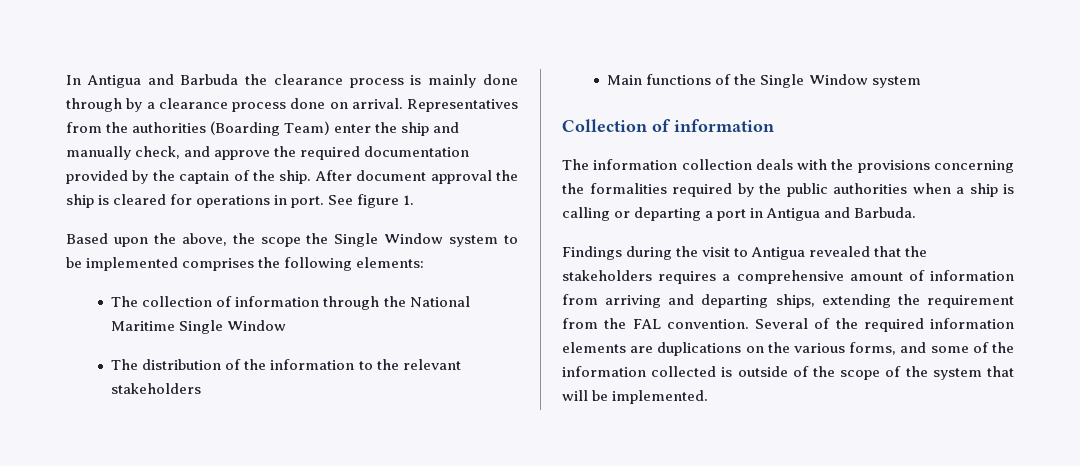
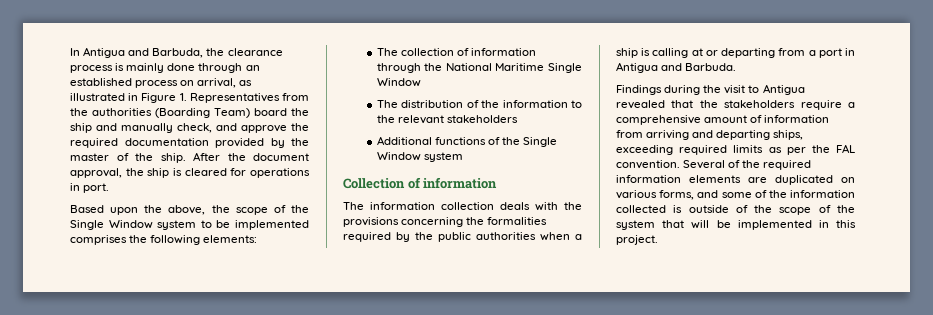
[180,74,239,85] Barbuda -> [152,48,204,58] Barbuda,
[126,98,403,112] by a clearance process done on arrival. -> [245,65,260,71] [70,78,253,88] [70,93,187,103] an established process on arrival, as illustrated in Figure 1.
[334,124,372,133] enter -> [254,108,287,116] board
[179,171,230,184] captain -> [70,153,109,161] master
[356,170,492,184] document approval -> [227,153,309,161] [70,168,122,178] the document approval,
[328,194,415,208] See figure 1. -> (110, 188) none
(301, 242) none -> [273,205,286,213] of
[607,75,643,85] Main -> [376,136,432,145] Additional
(610, 214) none -> [691,48,703,56] at
(702, 214) none -> [778,48,806,56] from
[658,271,717,284] requires -> [800,100,842,110] require
[821,294,1014,308] [562,318,598,329] extending the requirement from -> [616,145,806,155] exceeding required limits as per
[657,342,790,356] duplications on the -> [775,175,855,185] duplicated on
[612,390,709,404] implemented. -> [737,220,856,230] [616,235,658,245] implemented in this project.

